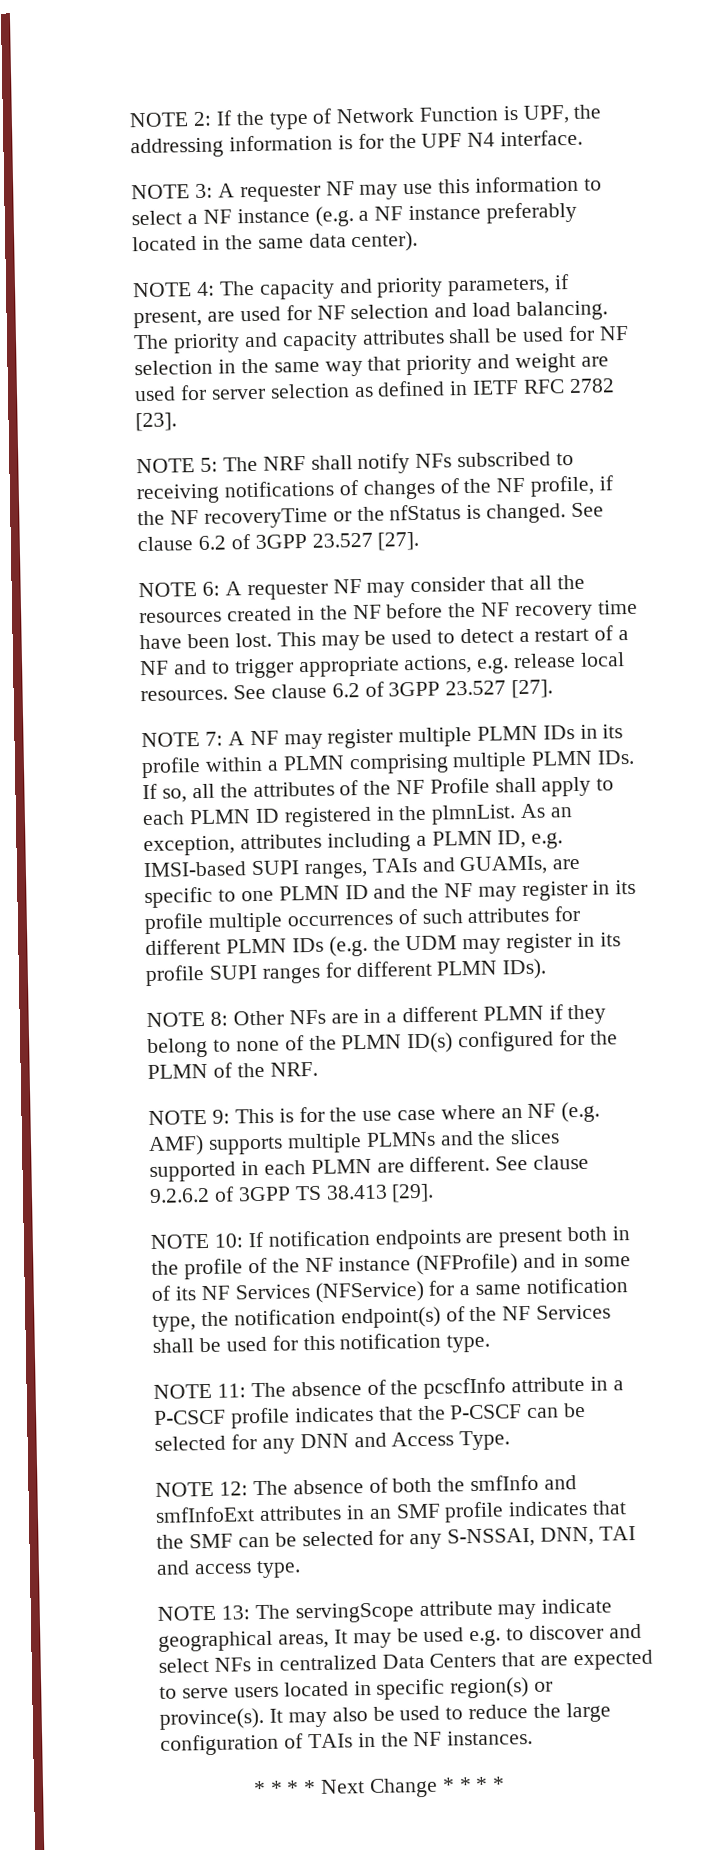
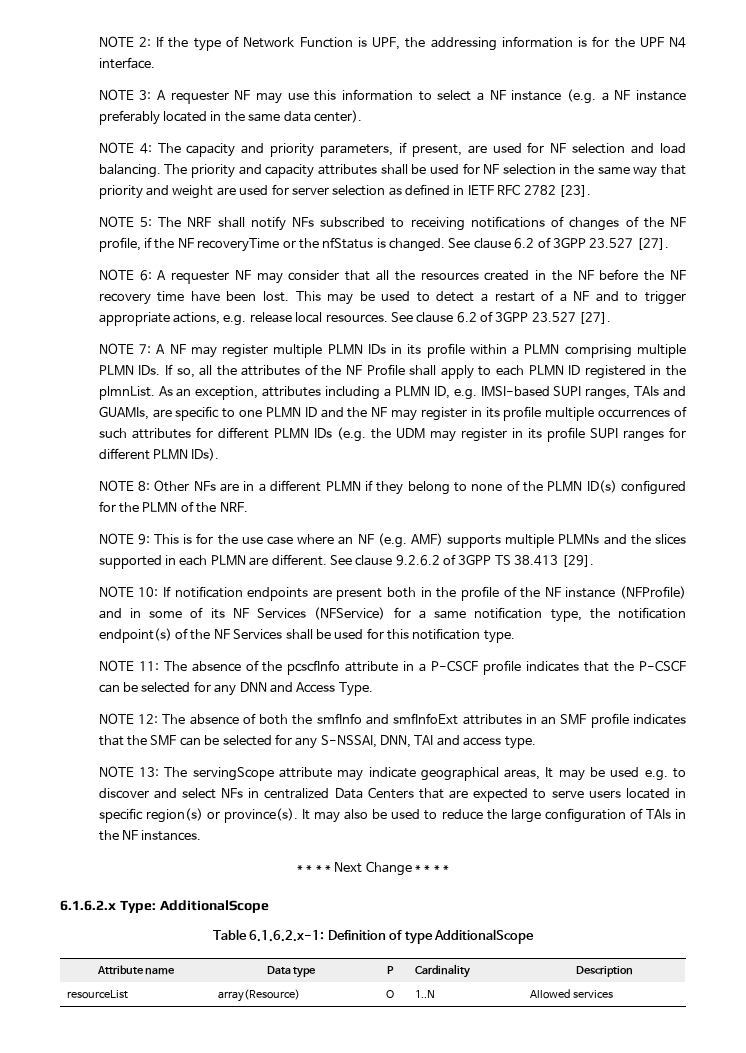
(506, 1783) none -> [60,900,269,913] [213,929,534,944] [96,965,176,975] [266,966,317,978] [386,966,394,974] [415,964,471,978] [576,966,633,977] [67,990,129,999] [218,989,301,1002] [385,990,394,998] [415,990,436,998] [530,989,614,999] // 6.1.6.2.x Type: AdditionalScope // Table 6.1.6.2.x-1: Definition of type AdditionalScope // Attribute name | Data type | P | Cardinality | Description // resourceList | array(Resource) | O | 1..N | Allowed services

